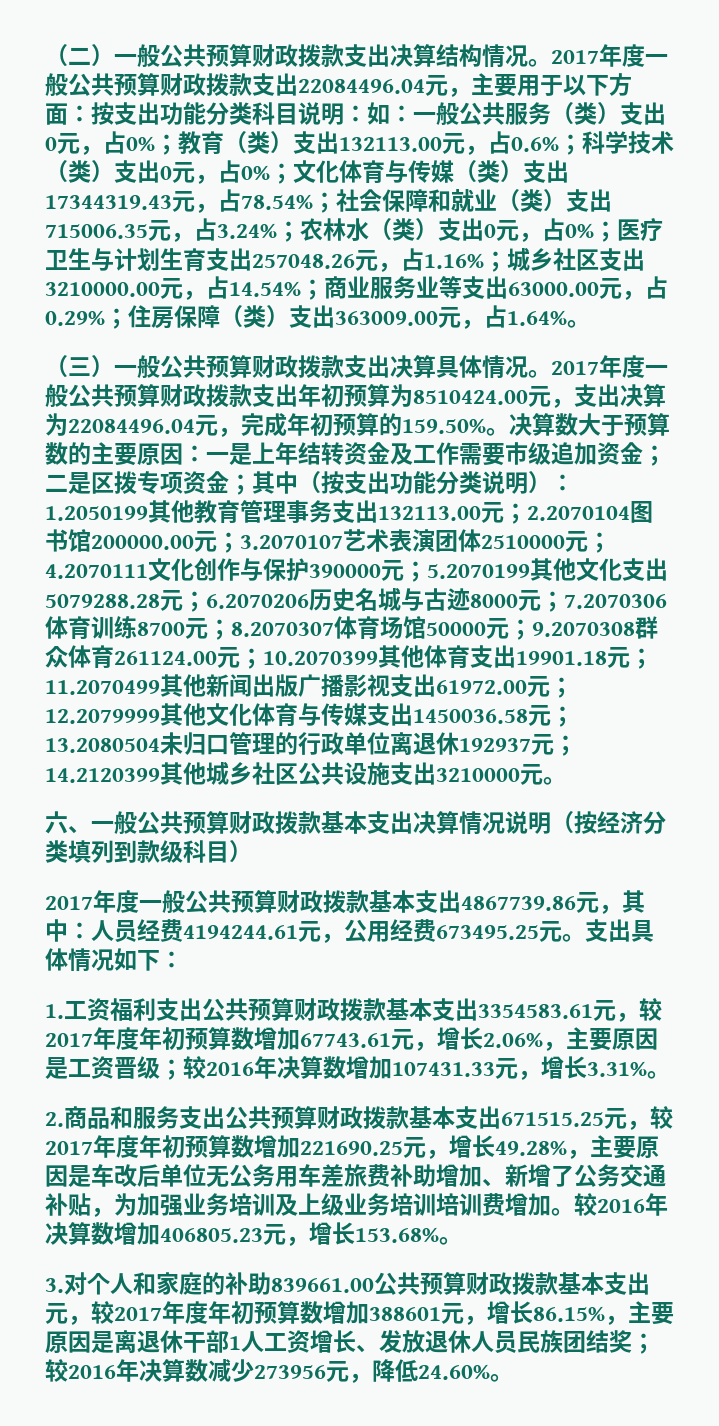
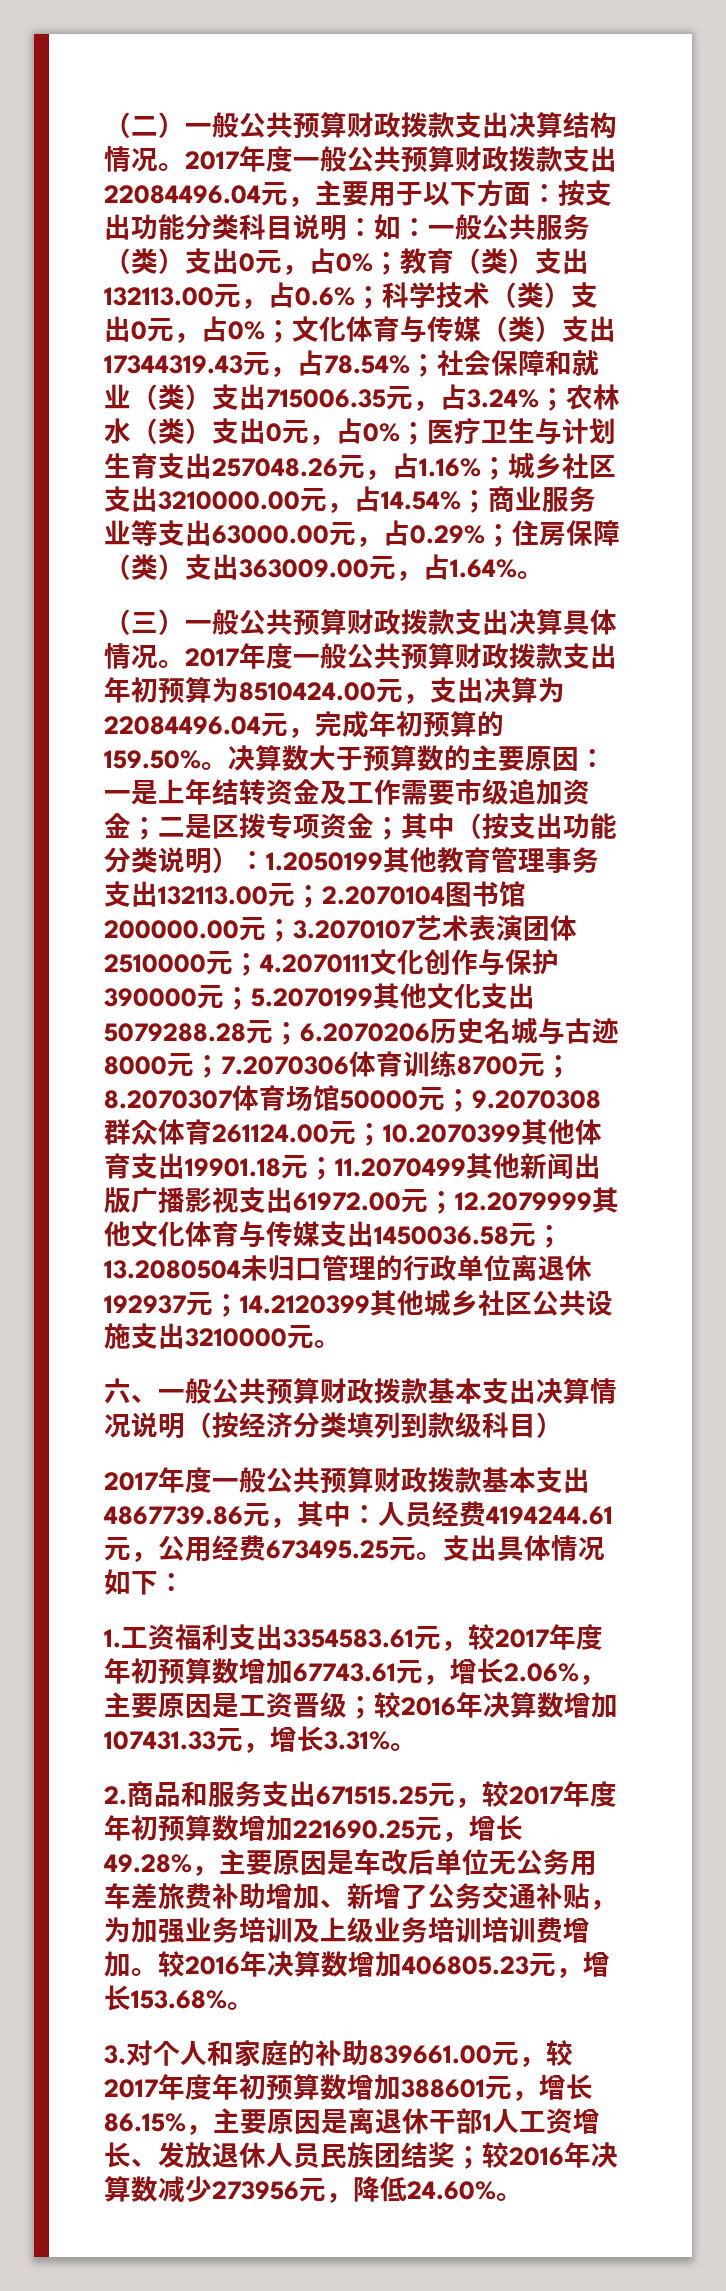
[202,998,478,1021] 公共预算财政拨款基本支出 -> (283, 1637) none
[225,1106,501,1129] 公共预算财政拨款基本支出 -> (316, 1794) none
[374,1272,650,1295] 公共预算财政拨款基本支出 -> (492, 2054) none

